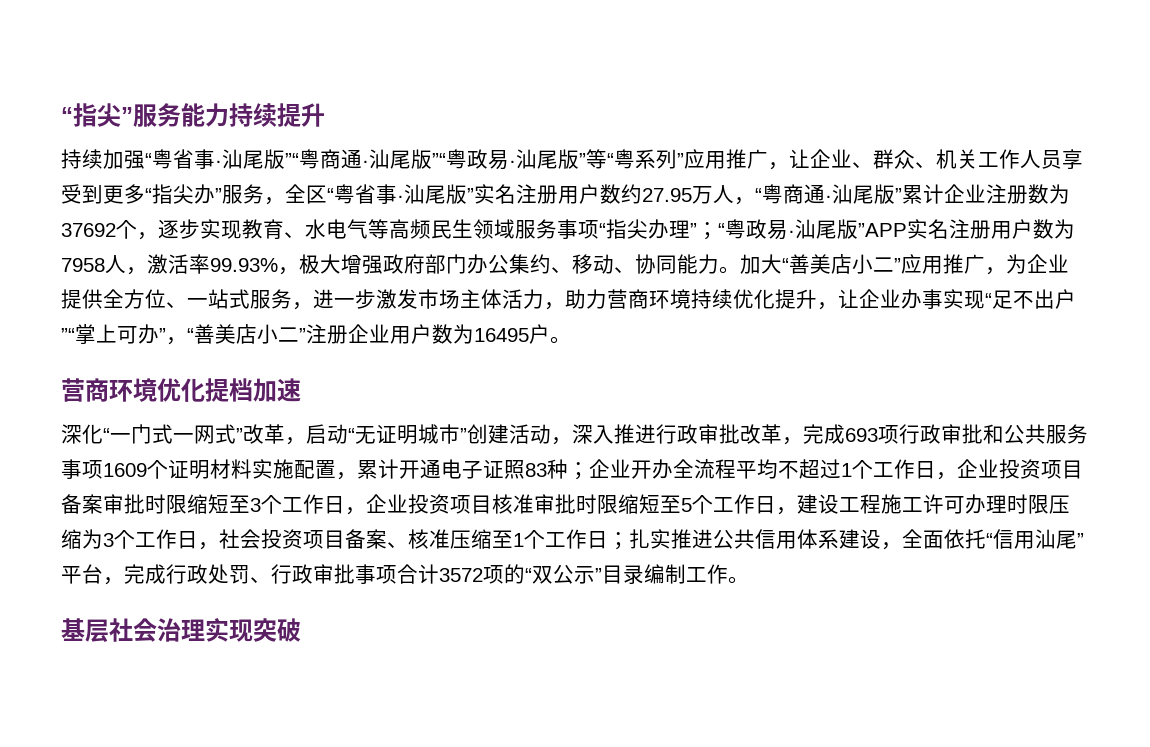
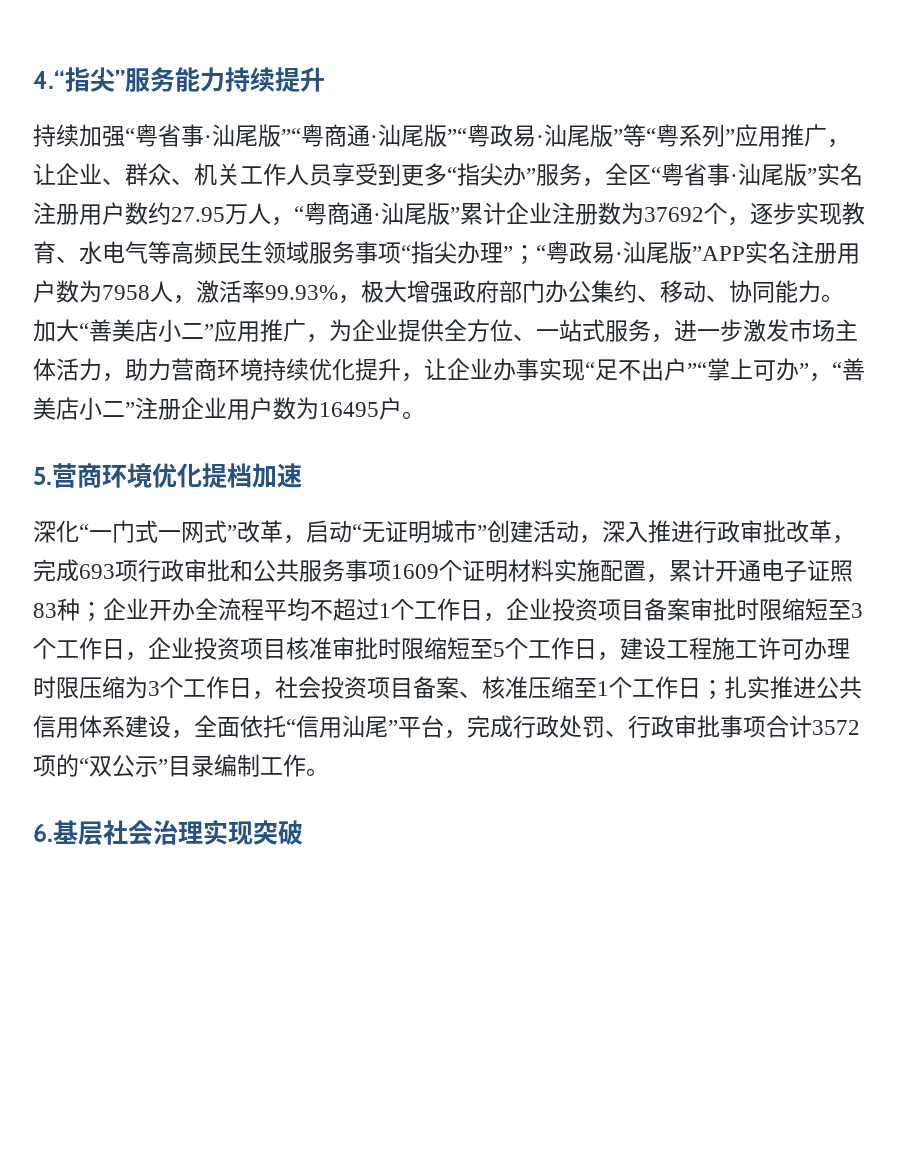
[61,107,73,124] “ -> [33,70,65,89] 4.“
(571, 340) none -> [33,467,52,485] 5.
(749, 580) none -> [33,824,53,842] 6.

